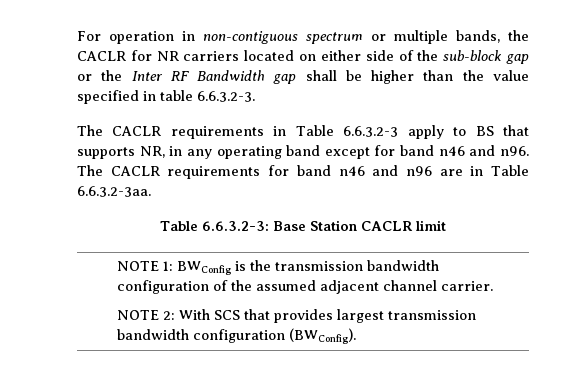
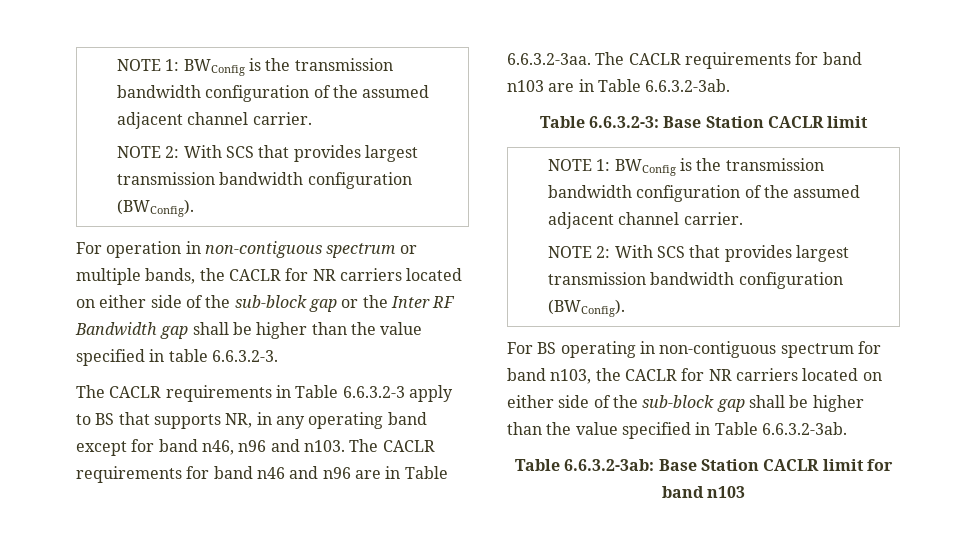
(77, 36) none -> [117,58,393,76] [117,85,430,102] [117,112,312,129] [117,145,419,162] [117,172,412,189] [117,199,195,217] NOTE 1: BWConfig is the transmission bandwidth configuration of the assumed adjacent channel carrier. // NOTE 2: With SCS that provides largest transmission bandwidth configuration (BWConfig). //
[438,145,529,156] n46 and n96. -> [201,439,345,455] n46, n96 and n103.
(151, 191) none -> [595,52,862,69] [507,79,731,92] The CACLR requirements for band n103 are in Table 6.6.3.2-3ab.
(357, 336) none -> [507,341,881,358] [507,368,882,384] [507,395,864,412] [507,422,847,439] [515,459,893,471] [661,486,746,498] // For BS operating in non-contiguous spectrum for band n103, the CACLR for NR carriers located on either side of the sub-block gap shall be higher than the value specified in Table 6.6.3.2-3ab. // Table 6.6.3.2-3ab: Base Station CACLR limit for band n103

